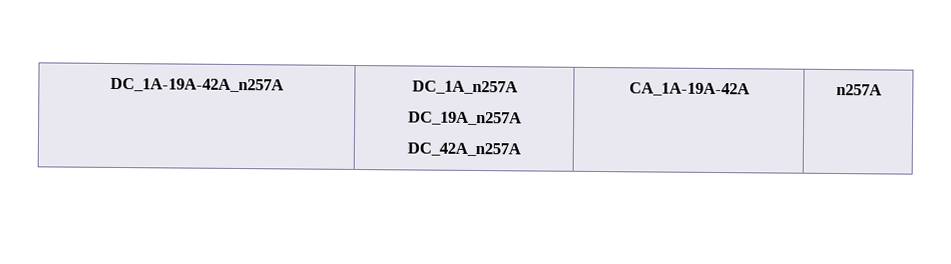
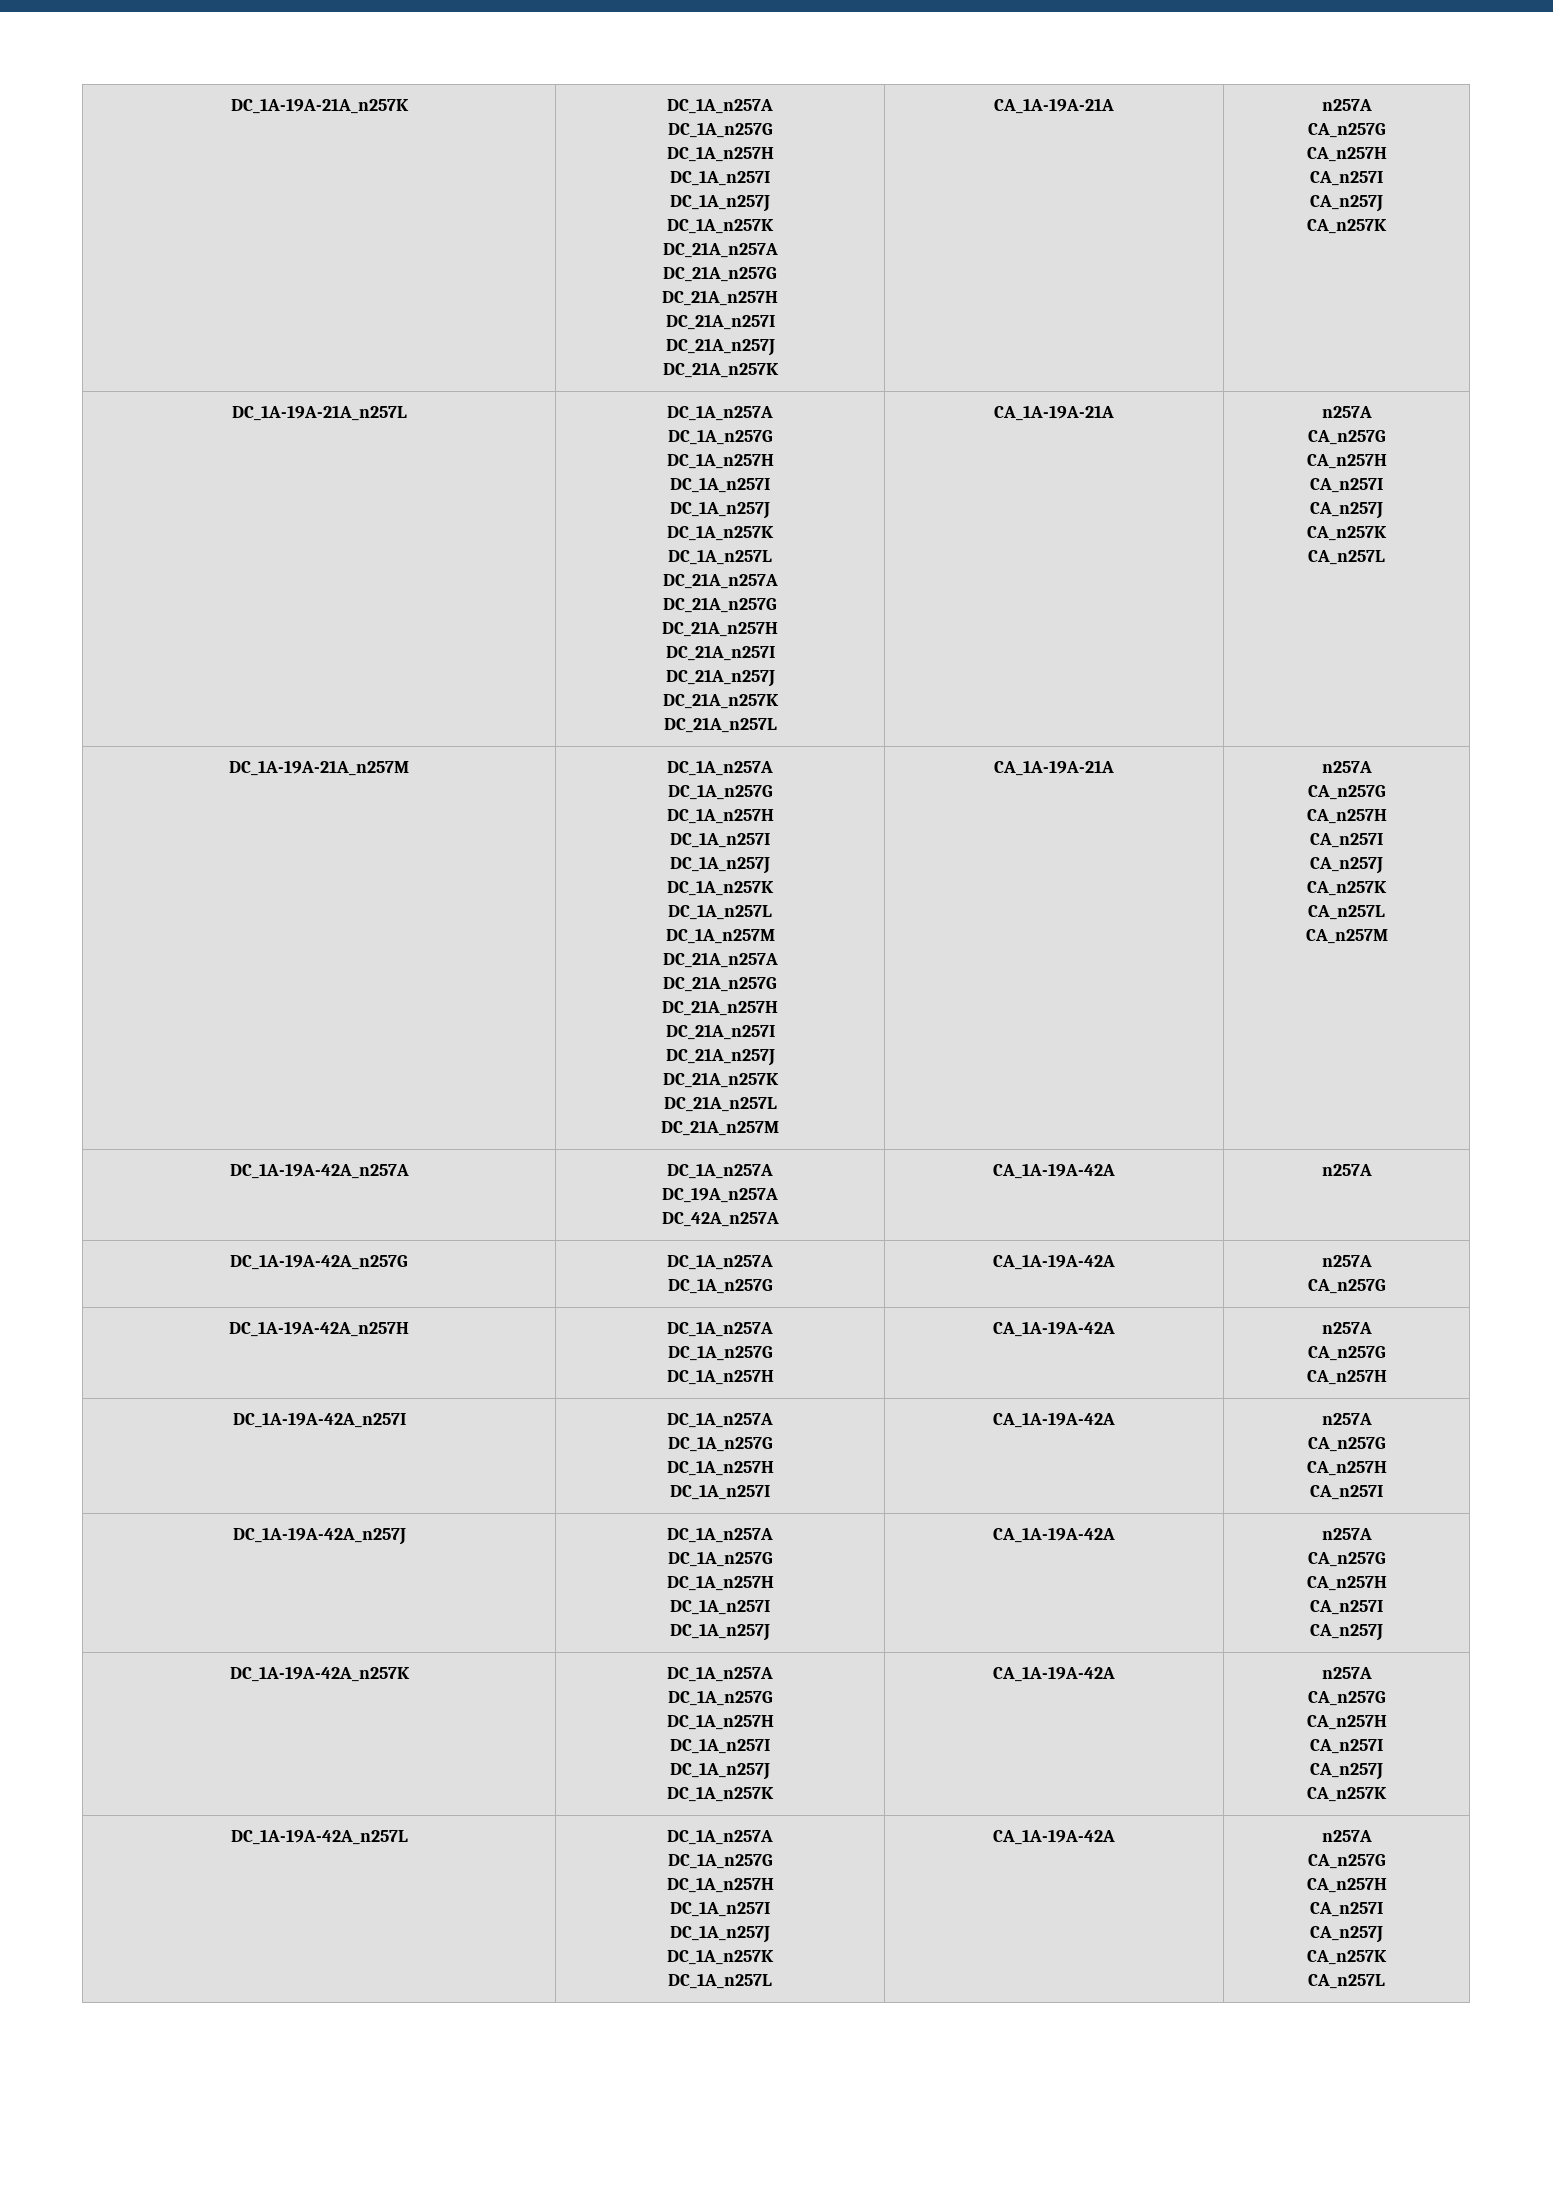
(110, 85) none -> [230,98,409,114] [667,98,774,114] [667,122,773,138] [666,146,774,162] [670,170,771,186] [670,194,771,212] [667,218,775,234] [662,242,778,258] [663,266,778,282] [662,290,779,306] [665,314,775,330] [665,338,775,356] [662,362,779,378] [994,98,1114,114] [1321,99,1372,111] [1307,123,1386,138] [1306,147,1387,162] [1310,171,1383,186] [1310,195,1383,212] [1307,219,1387,234] [231,405,407,421] [667,405,774,421] [667,429,773,445] [666,453,774,469] [670,477,771,493] [670,501,771,519] [667,525,775,541] [668,549,773,565] [662,573,778,589] [663,597,778,613] [662,621,779,637] [665,645,775,661] [665,669,775,687] [662,693,779,709] [663,717,777,733] [994,405,1114,421] [1321,406,1372,418] [1307,430,1386,445] [1306,454,1387,469] [1310,478,1383,493] [1310,502,1383,519] [1307,526,1387,541] [1308,550,1385,565] [229,760,409,776] [667,760,774,776] [667,784,773,800] [666,808,774,824] [670,832,771,848] [670,856,771,874] [667,880,775,896] [668,904,773,920] [665,928,775,944] [662,952,778,968] [663,976,778,992] [662,1000,779,1016] [665,1024,775,1040] [665,1048,775,1066] [662,1072,779,1088] [663,1096,777,1112] [661,1120,780,1136] [994,760,1114,776] [1321,761,1372,773] [1307,785,1386,800] [1306,809,1387,824] [1310,833,1383,848] [1310,857,1383,874] [1307,881,1387,896] [1308,905,1385,920] [1305,929,1388,944] DC_1A-19A-21A_n257K | DC_1A_n257A // DC_1A_n257G // DC_1A_n257H // DC_1A_n257I // DC_1A_n257J // DC_1A_n257K // DC_21A_n257A // DC_21A_n257G // DC_21A_n257H // DC_21A_n257I // DC_21A_n257J // DC_21A_n257K | CA_1A-19A-21A | n257A // CA_n257G // CA_n257H // CA_n257I // CA_n257J // CA_n257K // DC_1A-19A-21A_n257L | DC_1A_n257A // DC_1A_n257G // DC_1A_n257H // DC_1A_n257I // DC_1A_n257J // DC_1A_n257K // DC_1A_n257L // DC_21A_n257A // DC_21A_n257G // DC_21A_n257H // DC_21A_n257I // DC_21A_n257J // DC_21A_n257K // DC_21A_n257L | CA_1A-19A-21A | n257A // CA_n257G // CA_n257H // CA_n257I // CA_n257J // CA_n257K // CA_n257L // DC_1A-19A-21A_n257M | DC_1A_n257A // DC_1A_n257G // DC_1A_n257H // DC_1A_n257I // DC_1A_n257J // DC_1A_n257K // DC_1A_n257L // DC_1A_n257M // DC_21A_n257A // DC_21A_n257G // DC_21A_n257H // DC_21A_n257I // DC_21A_n257J // DC_21A_n257K // DC_21A_n257L // DC_21A_n257M | CA_1A-19A-21A | n257A // CA_n257G // CA_n257H // CA_n257I // CA_n257J // CA_n257K // CA_n257L // CA_n257M //
(882, 90) none -> [230,1254,408,1270] [667,1254,774,1270] [667,1278,773,1294] [993,1254,1115,1270] [1321,1255,1372,1267] [1307,1279,1386,1294] [229,1321,409,1337] [667,1321,774,1337] [667,1345,773,1361] [666,1369,774,1385] [993,1321,1115,1337] [1321,1322,1372,1334] [1307,1346,1386,1361] [1306,1370,1387,1385] [232,1412,406,1428] [667,1412,774,1428] [667,1436,773,1452] [666,1460,774,1476] [670,1484,771,1500] [993,1412,1115,1428] [1321,1413,1372,1425] [1307,1437,1386,1452] [1306,1461,1387,1476] [1310,1485,1383,1500] [232,1527,406,1545] [667,1527,774,1543] [667,1551,773,1567] [666,1575,774,1591] [670,1599,771,1615] [670,1623,771,1641] [993,1527,1115,1543] [1321,1528,1372,1540] [1307,1552,1386,1567] [1306,1576,1387,1591] [1310,1600,1383,1615] [1310,1624,1383,1641] [229,1666,410,1682] [667,1666,774,1682] [667,1690,773,1706] [666,1714,774,1730] [670,1738,771,1754] [670,1762,771,1780] [667,1786,775,1802] [993,1666,1115,1682] [1321,1667,1372,1679] [1307,1691,1386,1706] [1306,1715,1387,1730] [1310,1739,1383,1754] [1310,1763,1383,1780] [1307,1787,1387,1802] [230,1829,408,1845] [667,1829,774,1845] [667,1853,773,1869] [666,1877,774,1893] [670,1901,771,1917] [670,1925,771,1943] [667,1949,775,1965] [668,1973,773,1989] [993,1829,1115,1845] [1321,1830,1372,1842] [1307,1854,1386,1869] [1306,1878,1387,1893] [1310,1902,1383,1917] [1310,1926,1383,1943] [1307,1950,1387,1965] [1308,1974,1385,1989] // DC_1A-19A-42A_n257G | DC_1A_n257A // DC_1A_n257G | CA_1A-19A-42A | n257A // CA_n257G // DC_1A-19A-42A_n257H | DC_1A_n257A // DC_1A_n257G // DC_1A_n257H | CA_1A-19A-42A | n257A // CA_n257G // CA_n257H // DC_1A-19A-42A_n257I | DC_1A_n257A // DC_1A_n257G // DC_1A_n257H // DC_1A_n257I | CA_1A-19A-42A | n257A // CA_n257G // CA_n257H // CA_n257I // DC_1A-19A-42A_n257J | DC_1A_n257A // DC_1A_n257G // DC_1A_n257H // DC_1A_n257I // DC_1A_n257J | CA_1A-19A-42A | n257A // CA_n257G // CA_n257H // CA_n257I // CA_n257J // DC_1A-19A-42A_n257K | DC_1A_n257A // DC_1A_n257G // DC_1A_n257H // DC_1A_n257I // DC_1A_n257J // DC_1A_n257K | CA_1A-19A-42A | n257A // CA_n257G // CA_n257H // CA_n257I // CA_n257J // CA_n257K // DC_1A-19A-42A_n257L | DC_1A_n257A // DC_1A_n257G // DC_1A_n257H // DC_1A_n257I // DC_1A_n257J // DC_1A_n257K // DC_1A_n257L | CA_1A-19A-42A | n257A // CA_n257G // CA_n257H // CA_n257I // CA_n257J // CA_n257K // CA_n257L

